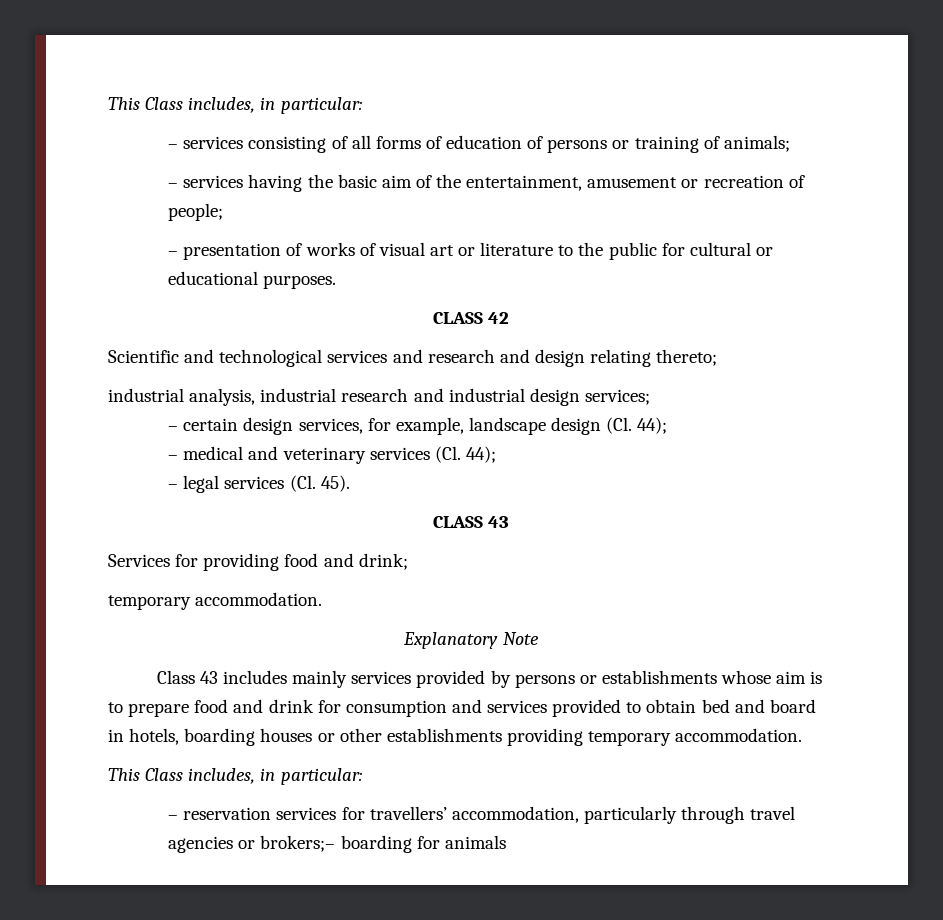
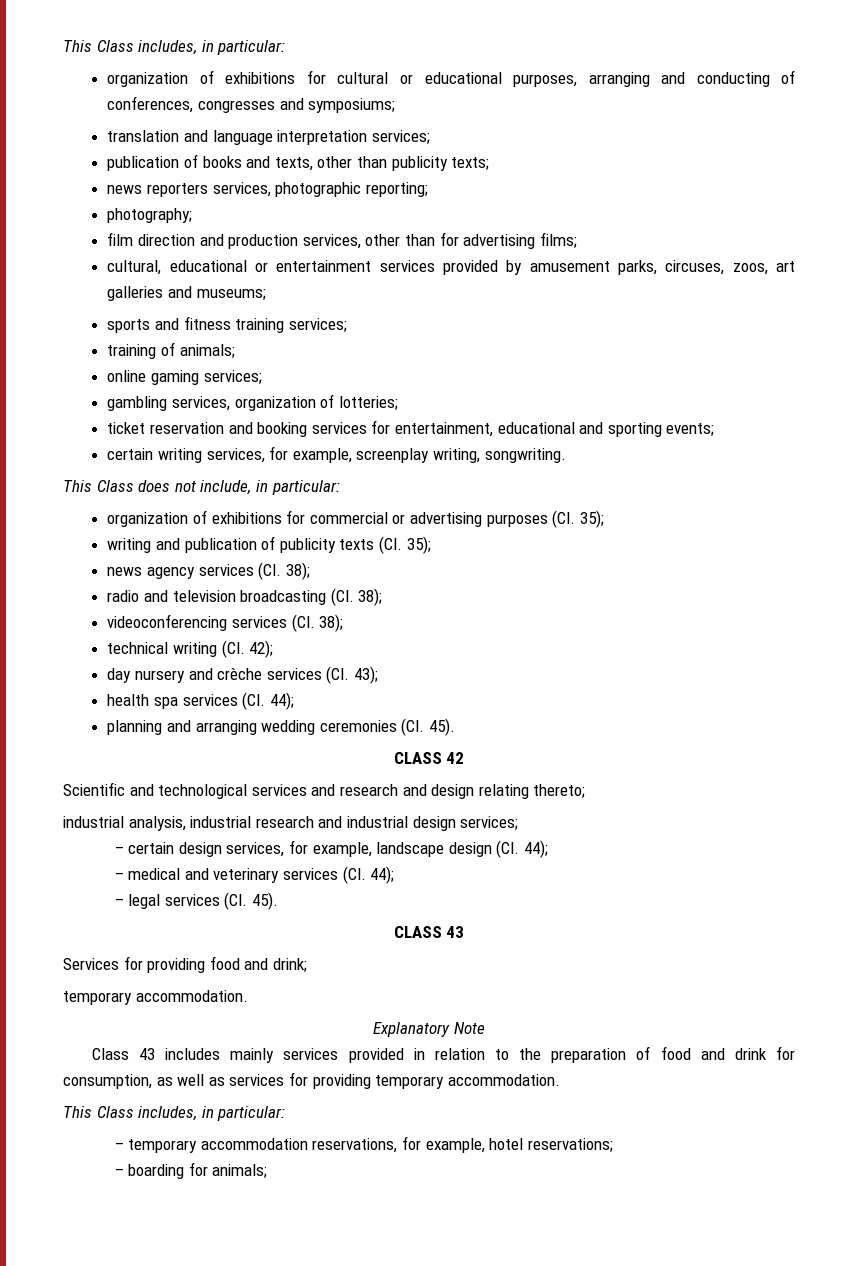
[108,97,362,114] [168,135,790,153] [168,174,805,192] [168,203,224,221] [168,242,773,260] [168,271,337,289] This Class includes, in particular: // – services consisting of all forms of education of persons or training of animals; // – services having the basic aim of the entertainment, amusement or recreation of people; // – presentation of works of visual art or literature to the public for cultural or educational purposes. -> [63,40,286,55] [107,70,796,87] [107,96,396,113] [107,130,430,145] [107,154,490,171] [107,182,428,197] [107,208,193,223] [107,232,577,249] [107,260,795,275] [107,286,266,301] [107,316,347,333] [107,342,235,359] [107,370,262,385] [107,394,398,411] [107,420,715,437] [107,446,566,463] [63,480,340,495] [107,510,604,528] [107,536,431,554] [107,562,310,580] [107,588,383,606] [107,614,344,632] [107,640,274,658] [107,666,379,684] [107,692,294,710] [107,718,456,736] This Class includes, in particular: // organization of exhibitions for cultural or educational purposes, arranging and conducting of conferences, congresses and symposiums; // translation and language interpretation services; // publication of books and texts, other than publicity texts; // news reporters services, photographic reporting; // photography; // film direction and production services, other than for advertising films; // cultural, educational or entertainment services provided by amusement parks, circuses, zoos, art galleries and museums; // sports and fitness training services; // training of animals; // online gaming services; // gambling services, organization of lotteries; // ticket reservation and booking services for entertainment, educational and sporting events; // certain writing services, for example, screenplay writing, songwriting. // This Class does not include, in particular: // organization of exhibitions for commercial or advertising purposes (Cl. 35); // writing and publication of publicity texts (Cl. 35); // news agency services (Cl. 38); // radio and television broadcasting (Cl. 38); // videoconferencing services (Cl. 38); // technical writing (Cl. 42); // day nursery and crèche services (Cl. 43); // health spa services (Cl. 44); // planning and arranging wedding ceremonies (Cl. 45).
[490,670,823,688] [108,699,816,717] [108,728,502,746] by persons or establishments whose aim is to prepare food and drink for consumption and services provided to obtain bed and board in hotels, boarding houses or other establishments -> [413,1046,796,1063] [63,1072,308,1089] in relation to the preparation of food and drink for consumption, as well as services for
[183,806,796,824] [168,835,336,853] reservation services for travellers’ accommodation, particularly through travel agencies or brokers;– -> [128,1136,613,1153] [114,1168,124,1176] temporary accommodation reservations, for example, hotel reservations; // –
[444,835,506,849] animals -> [212,1164,268,1178] animals;

